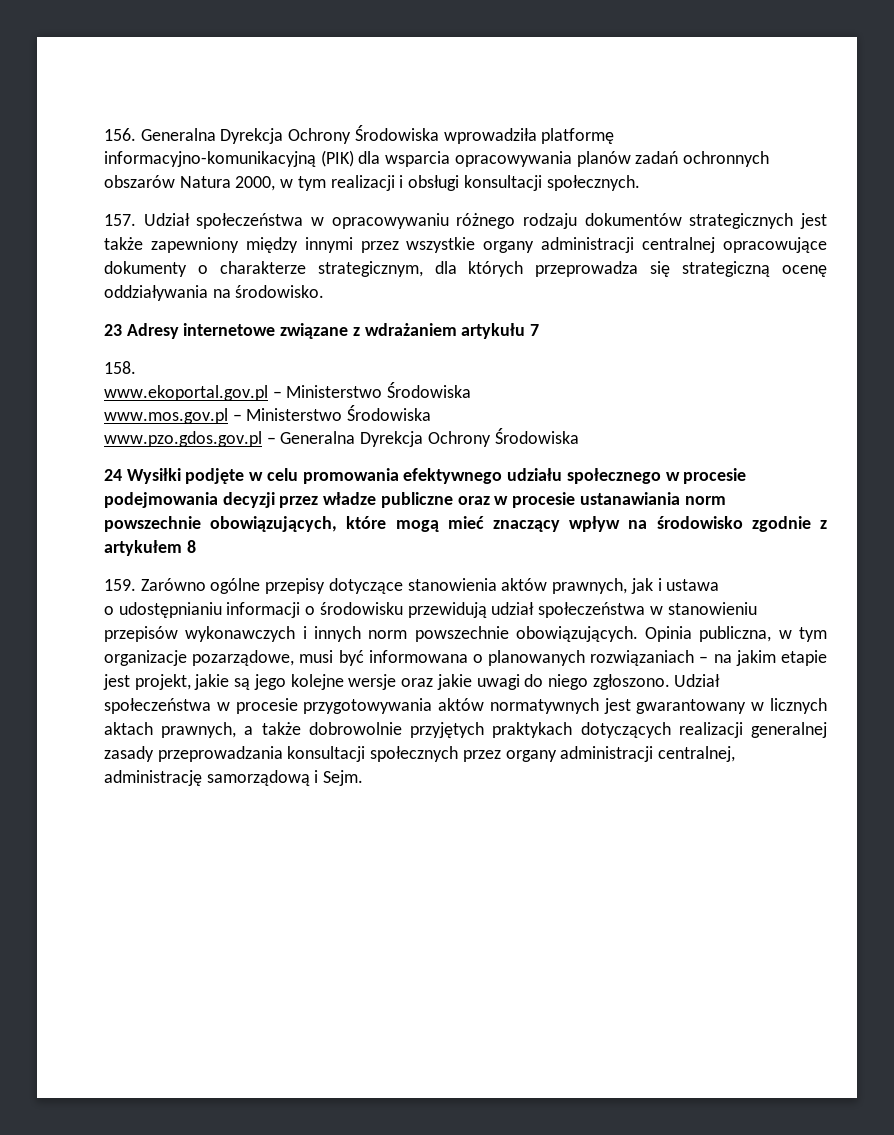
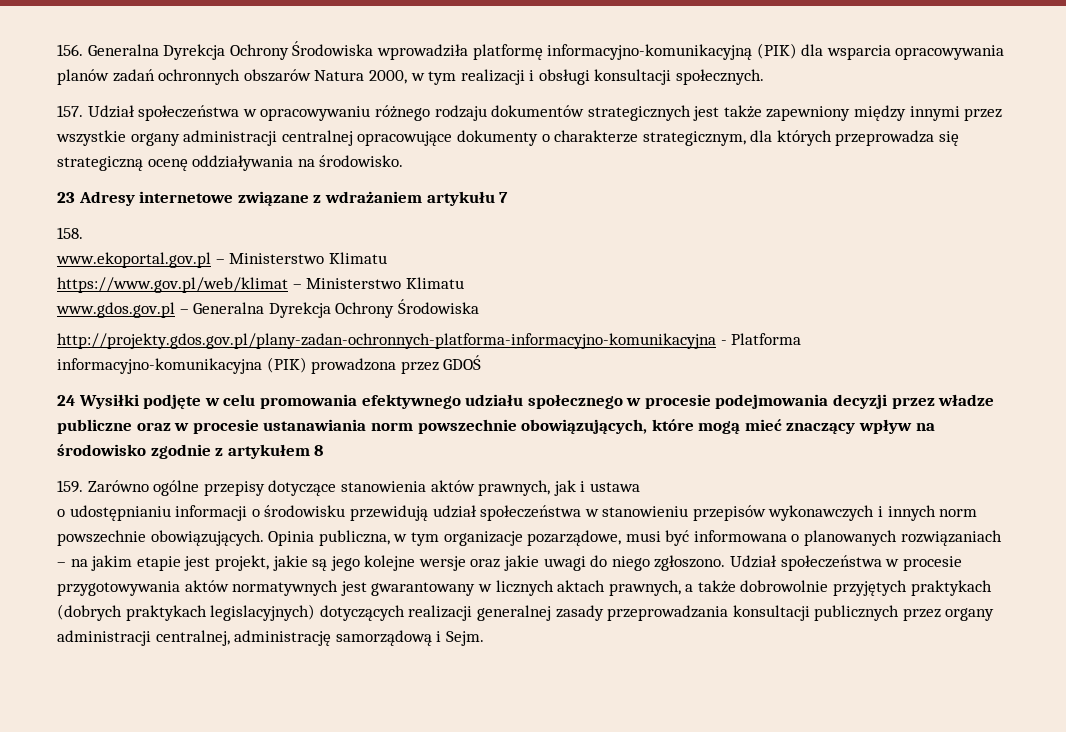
[387,382,472,398] [104,405,432,424] [104,431,262,447] Środowiska // www.mos.gov.pl – Ministerstwo Środowiska // www.pzo.gdos.gov.pl -> [328,252,387,264] [57,277,464,293] [56,302,175,318] Klimatu // https://www.gov.pl/web/klimat – Ministerstwo Klimatu // www.gdos.gov.pl
(579, 436) none -> [57,333,802,349] [57,355,482,374] // http://projekty.gdos.gov.pl/plany-zadan-ochronnych-platforma-informacyjno-komunikacyjna - Platforma informacyjno-komunikacyjna (PIK) prowadzona przez GDOŚ
(573, 730) none -> [57,604,316,621] (dobrych praktykach legislacyjnych)
[370,746,459,762] społecznych -> [814,605,900,621] publicznych

